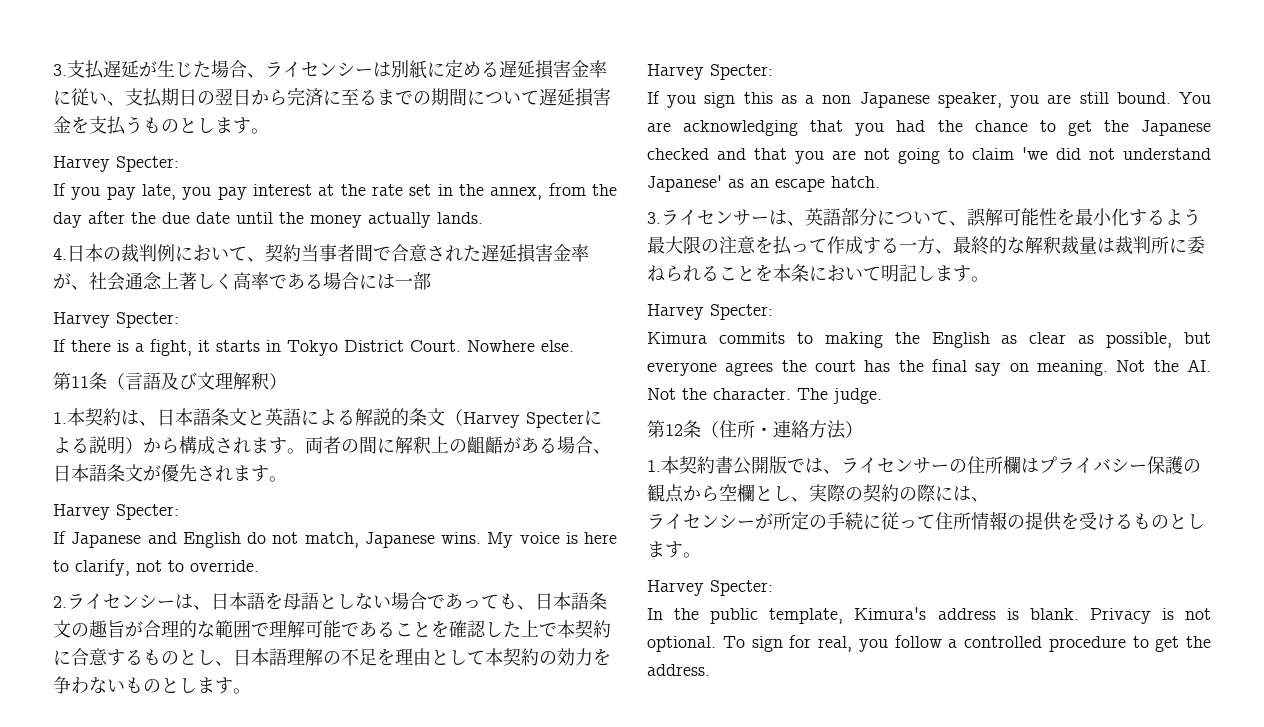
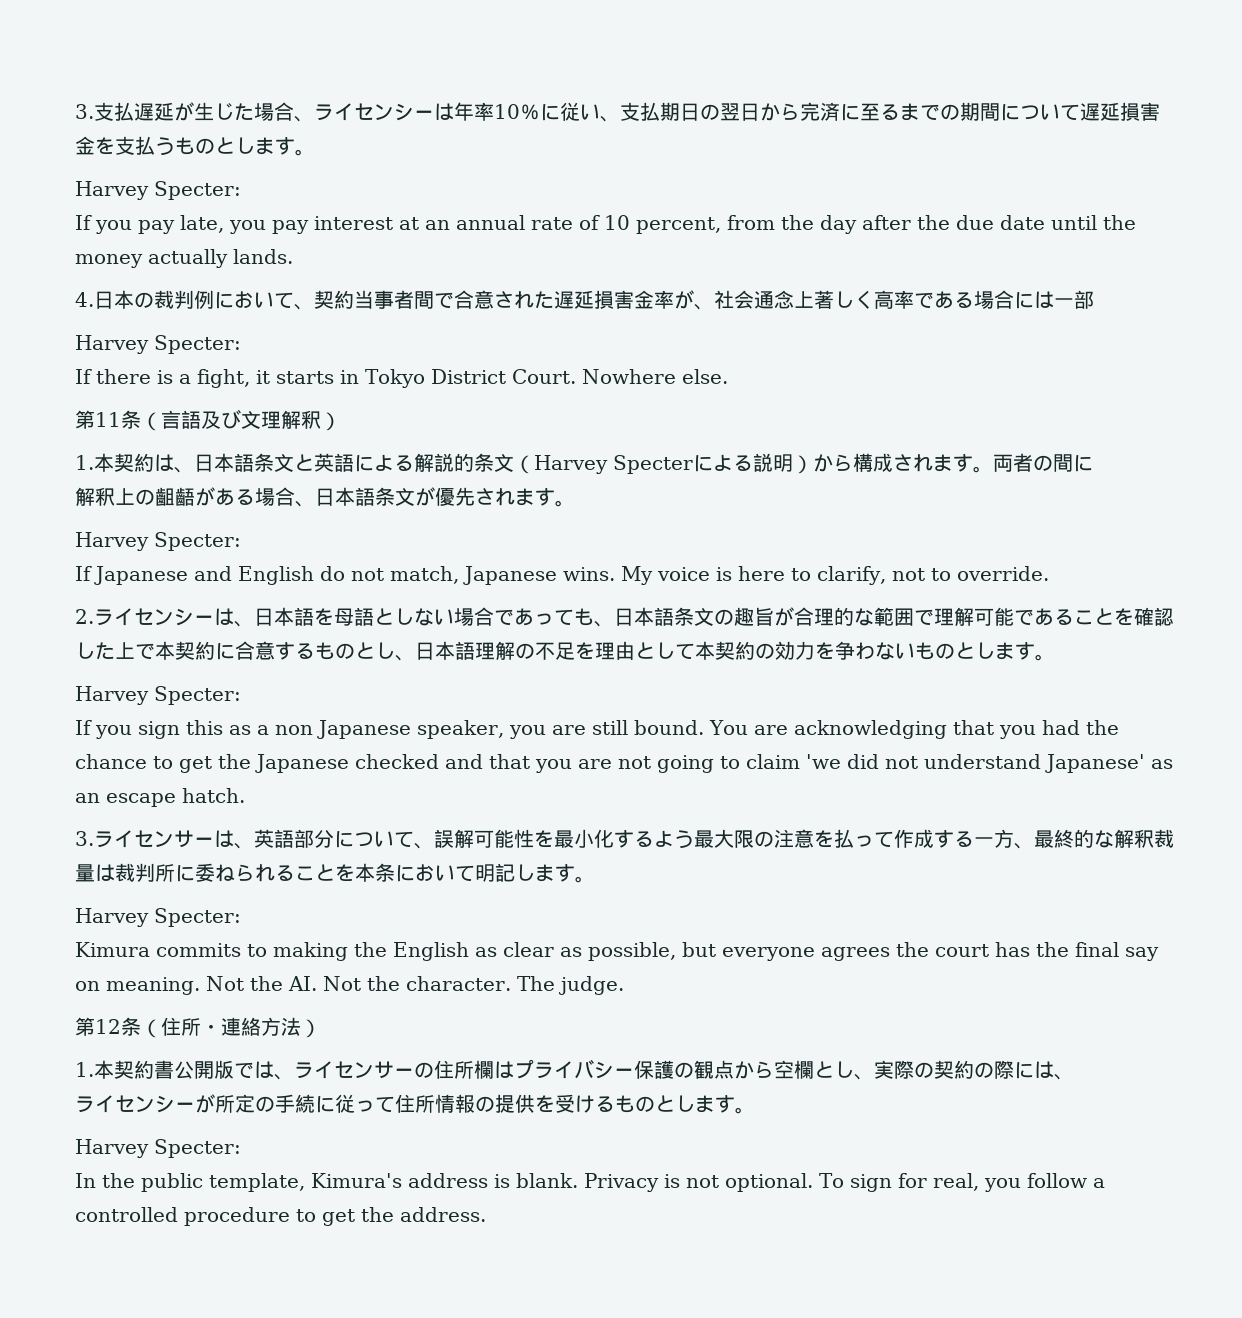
[391,59,607,79] 別紙に定める遅延損害金率 -> [454,102,540,121] 年率10％
[340,184,543,200] the rate set in the annex, -> [425,215,721,234] an annual rate of 10 percent,
(395, 445) none -> (1093, 463) //

